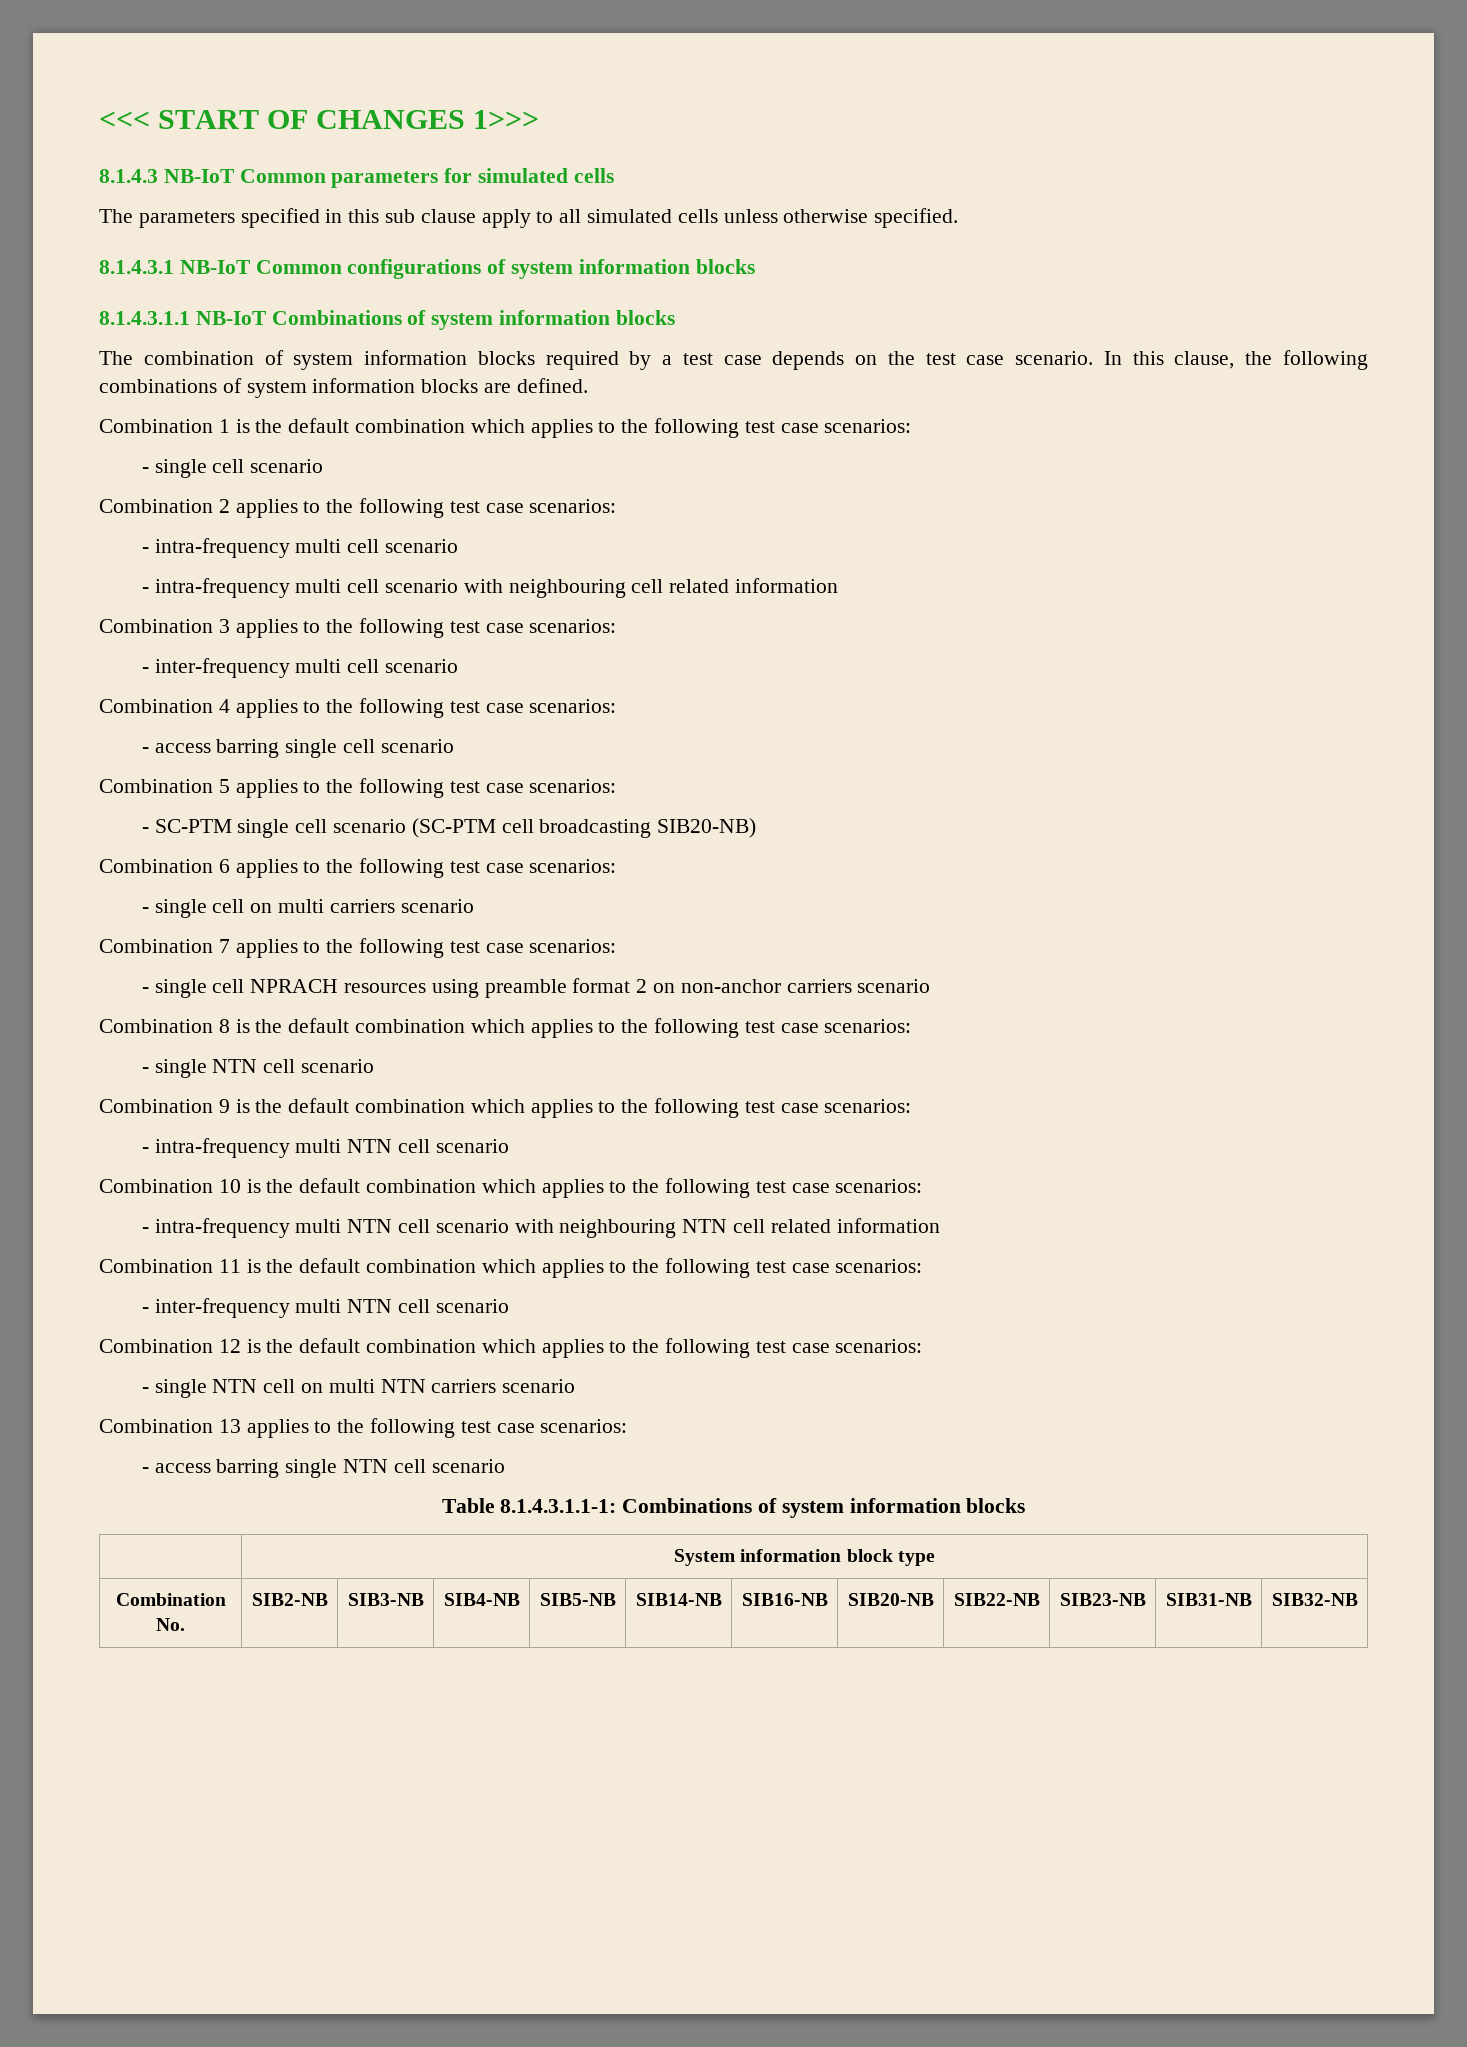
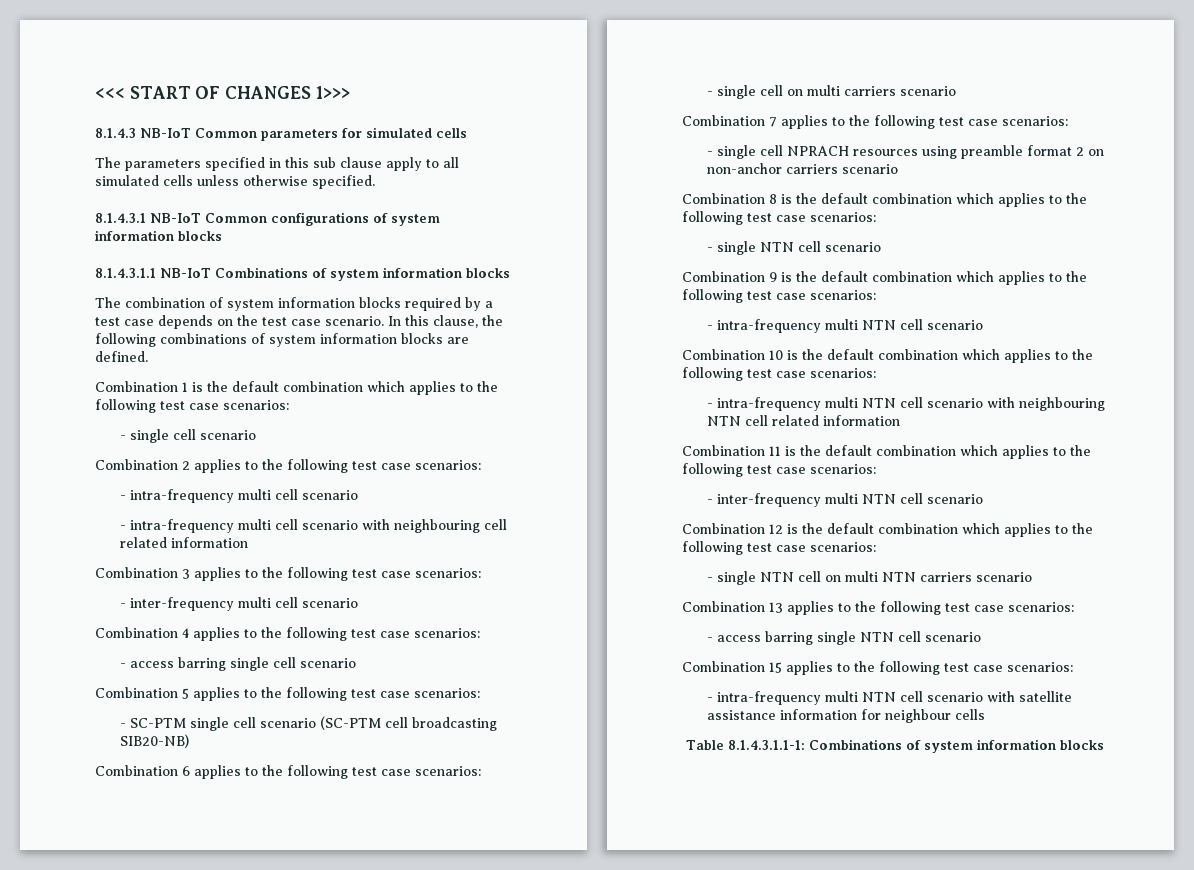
(505, 1466) none -> [682,661,1073,675] [707,691,1073,705] [707,709,986,723] // Combination 15 applies to the following test case scenarios: // - intra-frequency multi NTN cell scenario with satellite assistance information for neighbour cells
[674,1549,935,1566] [115,1593,226,1606] [156,1618,185,1631] [251,1593,328,1606] [347,1593,424,1606] [443,1593,520,1606] [539,1593,616,1606] [635,1593,722,1606] [741,1593,828,1606] [847,1593,934,1606] [953,1593,1040,1606] [1059,1593,1146,1606] [1165,1593,1252,1606] [1271,1593,1358,1606] // | System information block type // Combination No. | SIB2-NB | SIB3-NB | SIB4-NB | SIB5-NB | SIB14-NB | SIB16-NB | SIB20-NB | SIB22-NB | SIB23-NB | SIB31-NB | SIB32-NB -> (1104, 745) none

